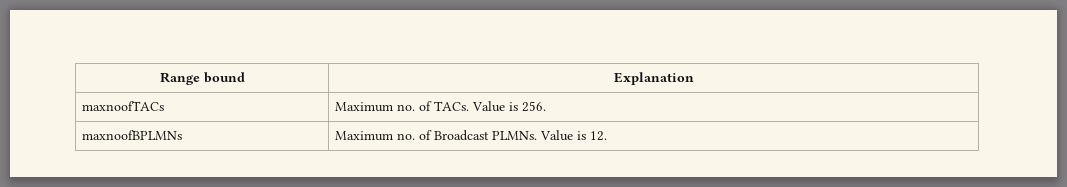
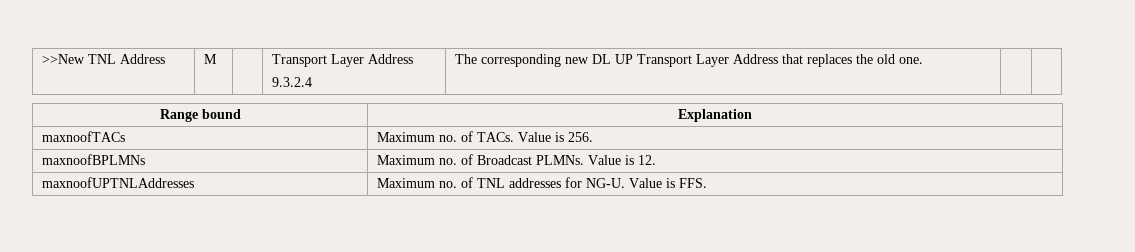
(159, 78) none -> [42,54,166,64] [204,54,218,64] [272,54,414,67] [272,77,313,87] [455,54,924,67] >>New TNL Address | M | | Transport Layer Address // 9.3.2.4 | The corresponding new DL UP Transport Layer Address that replaces the old one. | | //
(607, 136) none -> [42,177,195,188] [377,177,708,188] // maxnoofUPTNLAddresses | Maximum no. of TNL addresses for NG-U. Value is FFS.

